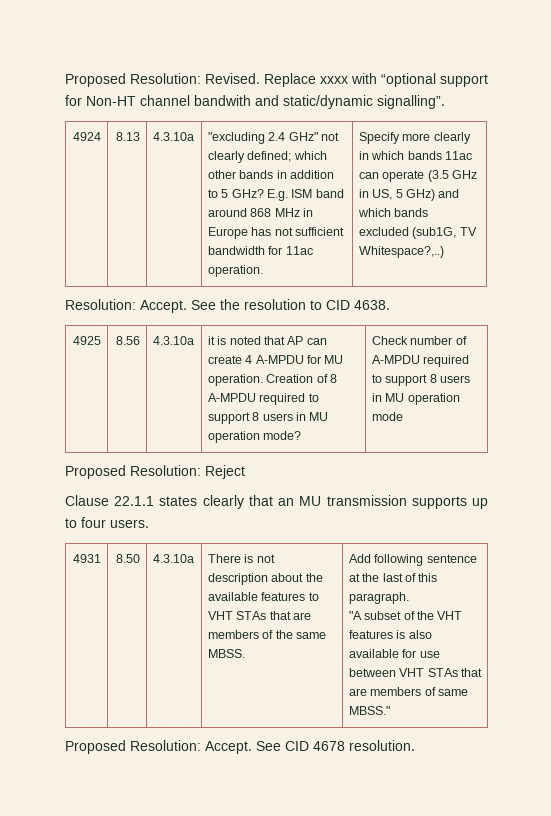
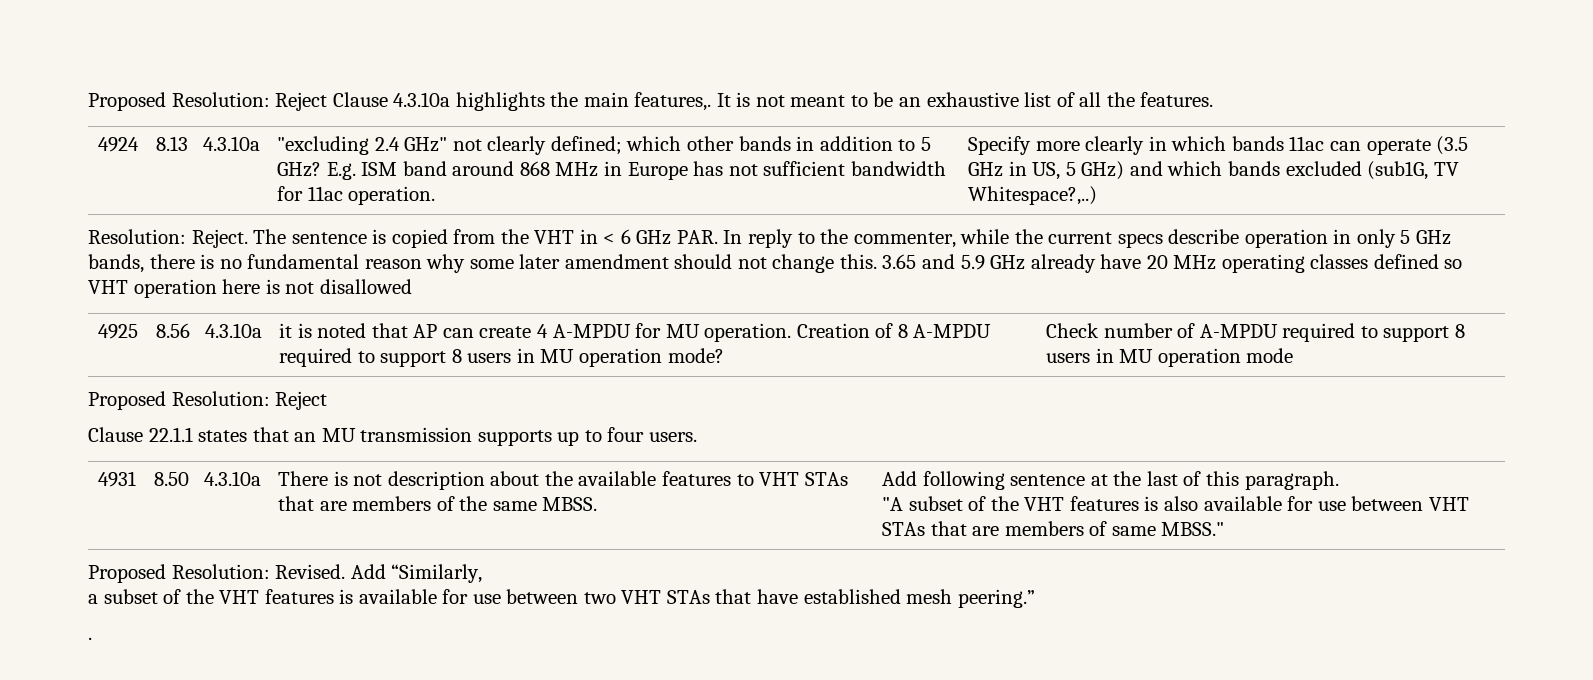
[65,73,488,87] [65,95,445,109] Proposed Resolution: Revised. Replace xxxx with “optional support for Non-HT channel bandwith and static/dynamic signalling”. -> [88,92,1214,111] Proposed Resolution: Reject Clause 4.3.10a highlights the main features,. It is not meant to be an exhaustive list of all the features.
[140,299,390,313] Accept. See the resolution to CID 4638. -> [191,229,1451,248] [88,254,1463,273] [88,279,412,298] Reject. The sentence is copied from the VHT in < 6 GHz PAR. In reply to the commenter, while the current specs describe operation in only 5 GHz bands, there is no fundamental reason why some later amendment should not change this. 3.65 and 5.9 GHz already have 20 MHz operating classes defined so VHT operation here is not disallowed
[202,495,244,509] clearly -> (248, 436) none
[205,740,415,754] Accept. See CID 4678 resolution. -> [275,564,483,583] [88,589,1035,608] [88,637,92,640] Revised. Add “Similarly, // a subset of the VHT features is available for use between two VHT STAs that have established mesh peering.” // .

